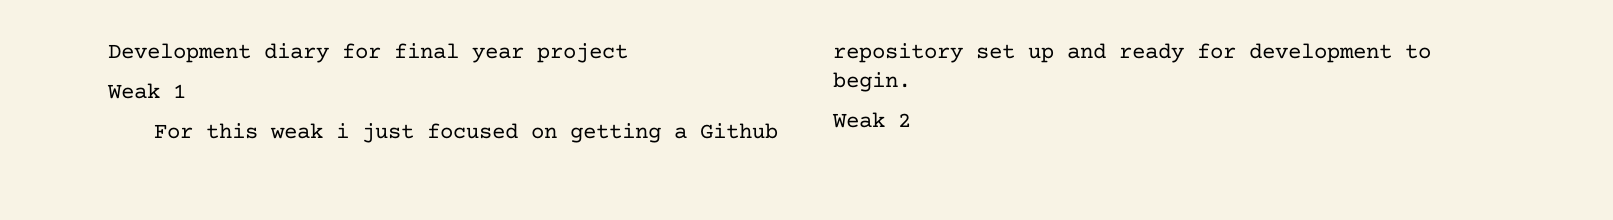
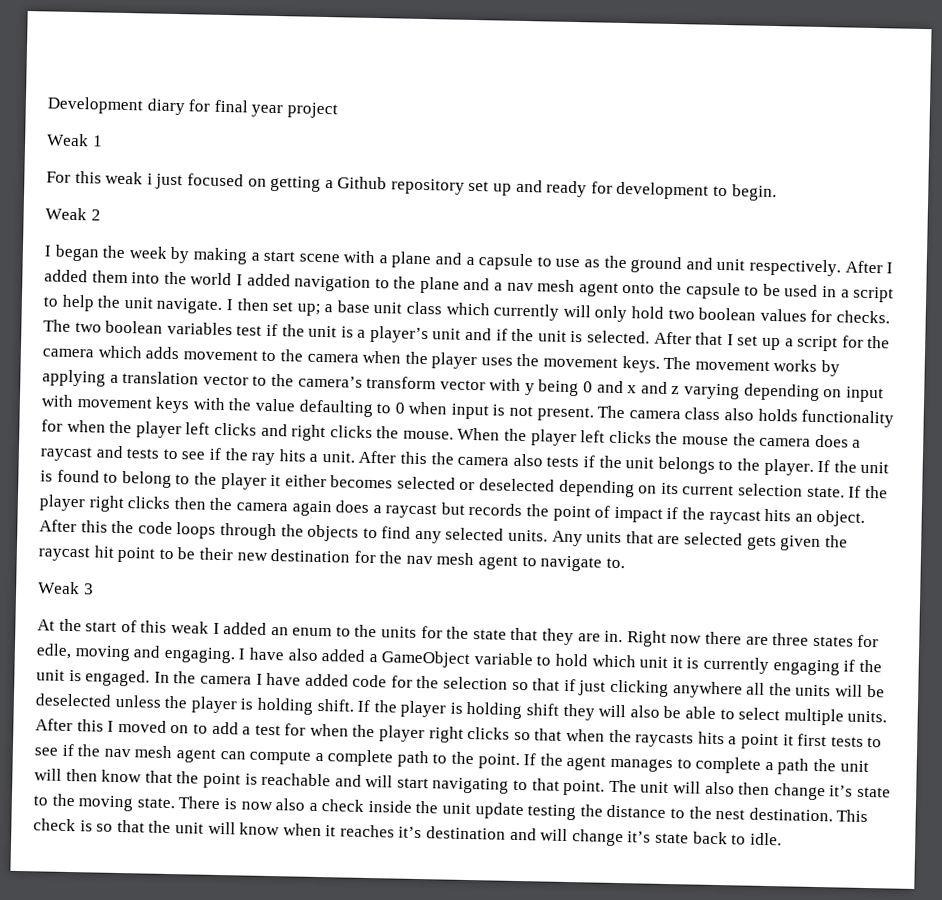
(911, 120) none -> [44,244,894,277] [44,269,895,303] [43,294,890,324] [43,319,891,352] [42,345,841,377] [42,369,884,403] [41,394,895,428] [41,419,862,448] [40,445,890,476] [40,469,888,499] [39,494,866,527] [39,519,848,552] [38,545,625,572] [38,581,94,595] [37,618,880,648] [36,643,882,676] [36,669,885,699] [35,693,888,726] [35,718,883,750] [34,743,869,775] [34,768,891,801] [33,793,869,823] [33,818,782,847] // I began the week by making a start scene with a plane and a capsule to use as the ground and unit respectively. After I added them into the world I added navigation to the plane and a nav mesh agent onto the capsule to be used in a script to help the unit navigate. I then set up; a base unit class which currently will only hold two boolean values for checks. The two boolean variables test if the unit is a player’s unit and if the unit is selected. After that I set up a script for the camera which adds movement to the camera when the player uses the movement keys. The movement works by applying a translation vector to the camera’s transform vector with y being 0 and x and z varying depending on input with movement keys with the value defaulting to 0 when input is not present. The camera class also holds functionality for when the player left clicks and right clicks the mouse. When the player left clicks the mouse the camera does a raycast and tests to see if the ray hits a unit. After this the camera also tests if the unit belongs to the player. If the unit is found to belong to the player it either becomes selected or deselected depending on its current selection state. If the player right clicks then the camera again does a raycast but records the point of impact if the raycast hits an object. After this the code loops through the objects to find any selected units. Any units that are selected gets given the raycast hit point to be their new destination for the nav mesh agent to navigate to. // Weak 3 // At the start of this weak I added an enum to the units for the state that they are in. Right now there are three states for edle, moving and engaging. I have also added a GameObject variable to hold which unit it is currently engaging if the unit is engaged. In the camera I have added code for the selection so that if just clicking anywhere all the units will be deselected unless the player is holding shift. If the player is holding shift they will also be able to select multiple units. After this I moved on to add a test for when the player right clicks so that when the raycasts hits a point it first tests to see if the nav mesh agent can compute a complete path to the point. If the agent manages to complete a path the unit will then know that the point is reachable and will start navigating to that point. The unit will also then change it’s state to the moving state. There is now also a check inside the unit update testing the distance to the nest destination. This check is so that the unit will know when it reaches it’s destination and will change it’s state back to idle.

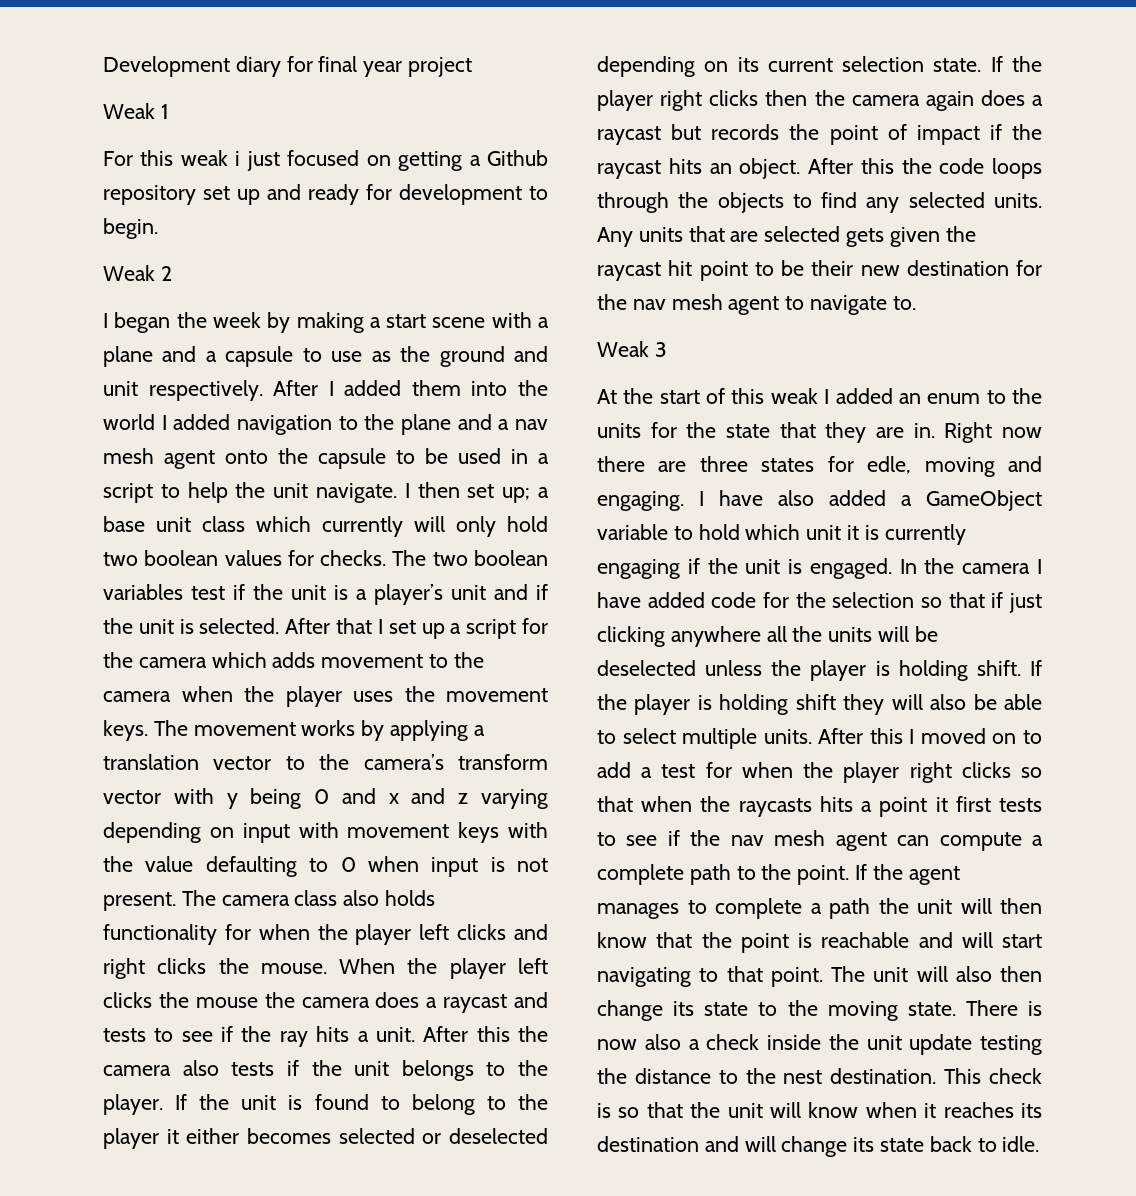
[829,785,854,797] it’s -> [673,1001,695,1016] its
[398,826,423,839] it’s -> [1020,1103,1042,1118] its
[627,831,652,843] it’s -> [853,1137,875,1152] its

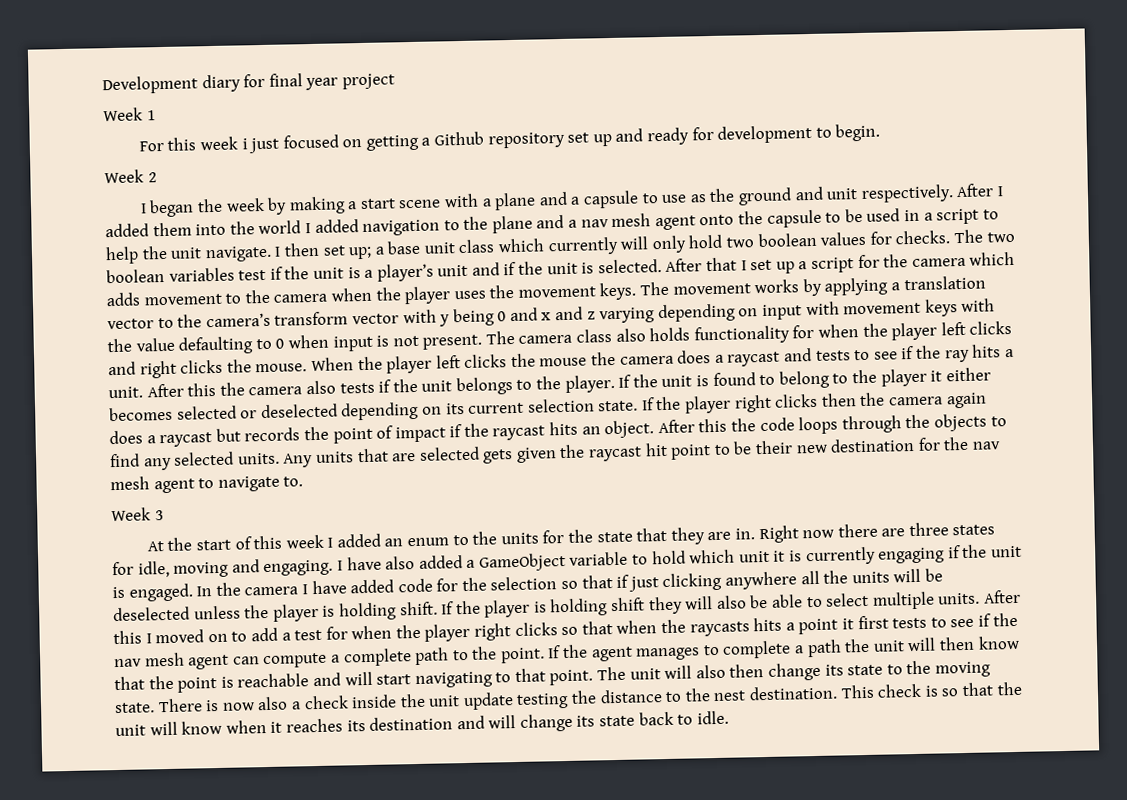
[103,103,155,119] Weak -> [103,107,143,122] Week
[180,150,228,166] weak -> [199,136,238,151] week
[103,265,155,281] Weak -> [104,169,144,184] Week
[597,341,649,357] Weak -> [111,507,151,522] Week
[770,388,818,404] weak -> [285,534,324,549] week
[867,456,912,474] edle, -> [137,560,170,578] idle,

